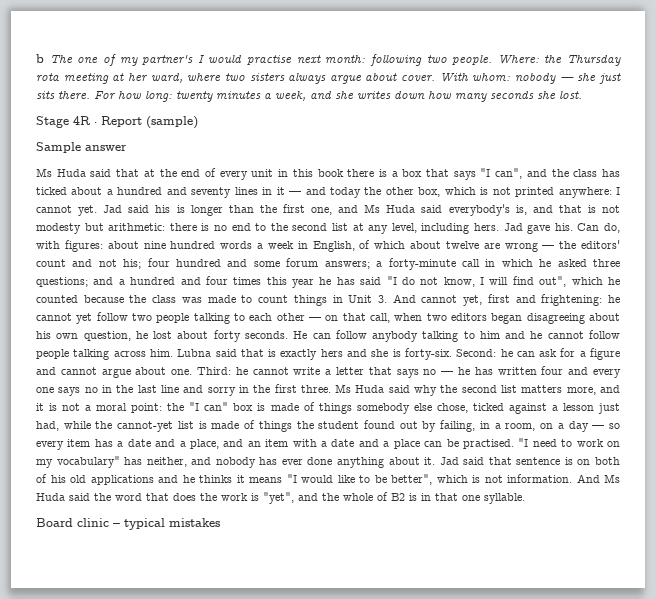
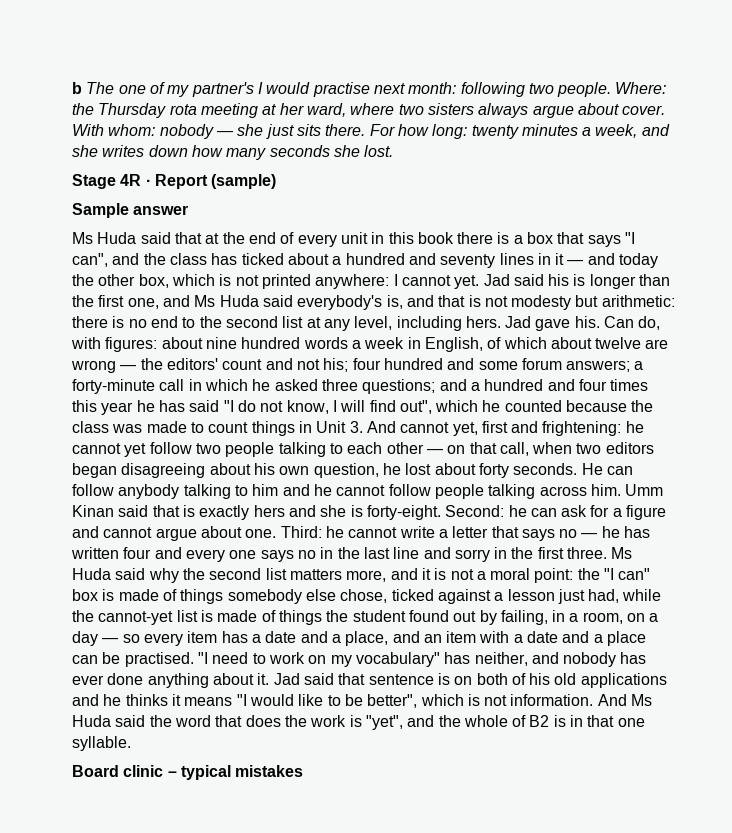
[177,349,212,357] Lubna -> [625,484,664,496] [72,505,114,517] Umm Kinan
[404,348,452,360] forty-six. -> [366,505,441,520] forty-eight.

